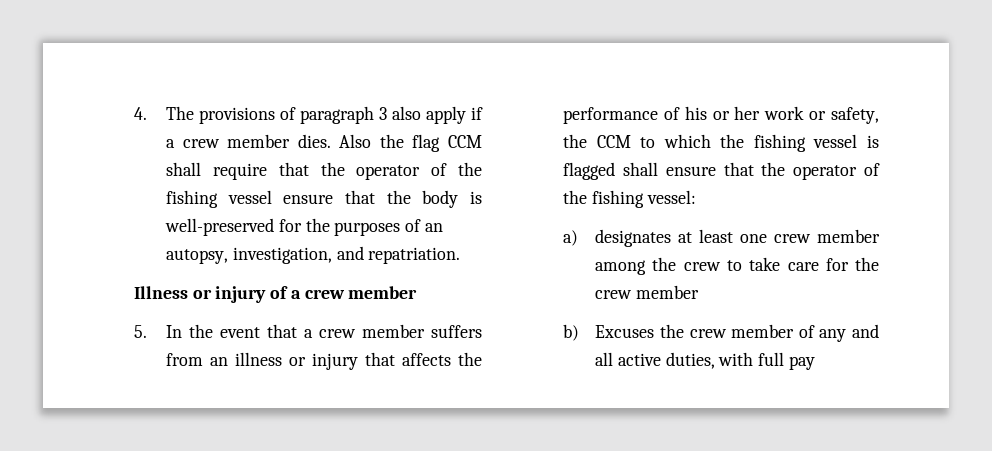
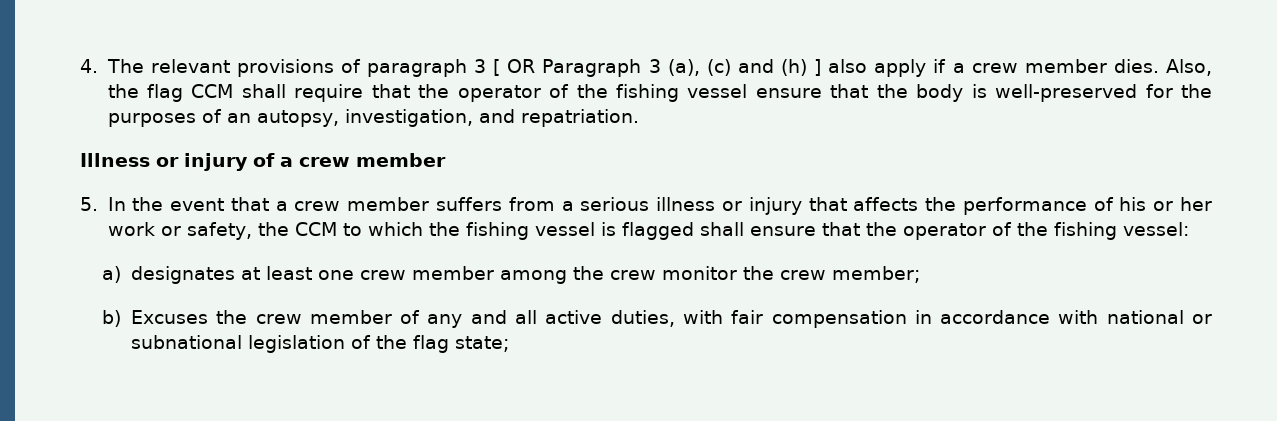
(195, 113) none -> [150,59,230,73] relevant
(388, 113) none -> [493,59,822,77] [ OR Paragraph 3 (a), (c) and (h) ]
[339,134,372,148] Also -> [1166,59,1212,76] Also,
[210,357,229,366] an -> [561,197,650,211] a serious
[726,257,879,271] [595,285,699,299] to take care for the crew member -> [661,266,920,283] monitor the crew member;
[758,352,815,370] full pay -> [731,310,1213,328] [130,335,509,353] fair compensation in accordance with national or subnational legislation of the flag state;

